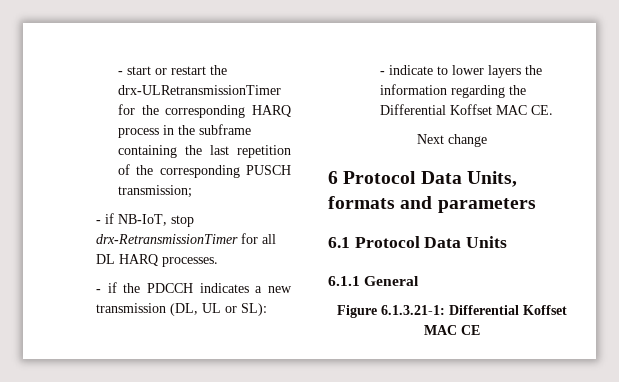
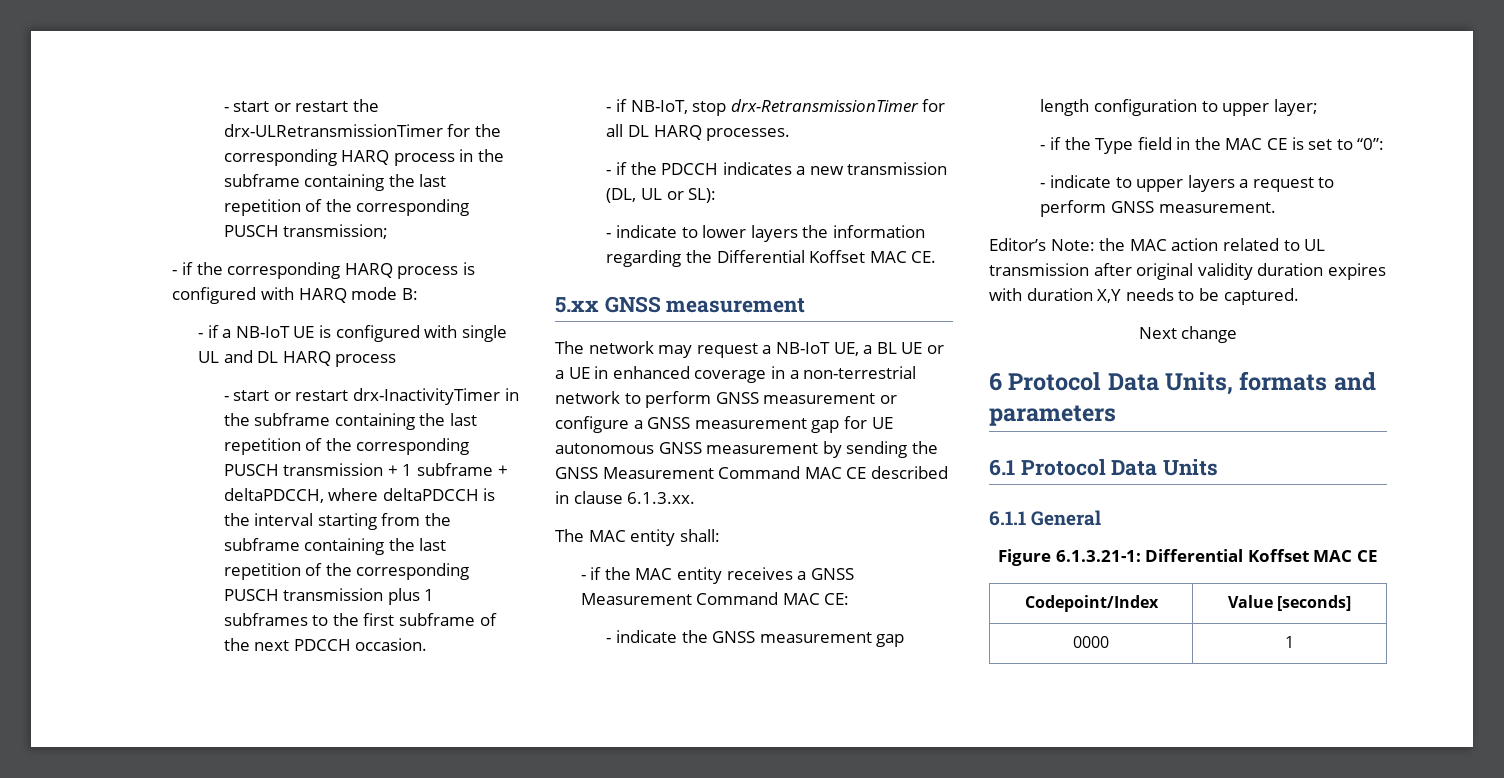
(193, 191) none -> [172,262,475,279] [172,287,418,304] [198,325,507,342] [198,350,397,367] [223,388,519,405] [223,413,478,430] [223,438,470,455] [223,463,508,476] [223,488,496,503] [223,513,452,530] [223,538,447,555] [223,563,470,580] [223,588,435,605] [223,613,497,626] [223,638,428,651] // - if the corresponding HARQ process is configured with HARQ mode B: // - if a NB-IoT UE is configured with single UL and DL HARQ process // - start or restart drx-InactivityTimer in the subframe containing the last repetition of the corresponding PUSCH transmission + 1 subframe + deltaPDCCH, where deltaPDCCH is the interval starting from the subframe containing the last repetition of the corresponding PUSCH transmission plus 1 subframes to the first subframe of the next PDCCH occasion.
(554, 110) none -> [555,296,806,313] [555,341,944,358] [555,366,917,383] [555,391,897,408] [555,416,893,433] [555,441,938,458] [555,466,948,479] [555,491,696,504] [555,529,720,546] [580,567,854,584] [580,592,850,605] [606,630,905,647] [1040,99,1318,116] [1040,137,1385,154] [1040,175,1335,192] [1040,200,1276,217] [989,238,1326,251] [989,263,1386,280] [989,288,1299,305] // 5.xx GNSS measurement // The network may request a NB-IoT UE, a BL UE or a UE in enhanced coverage in a non-terrestrial network to perform GNSS measurement or configure a GNSS measurement gap for UE autonomous GNSS measurement by sending the GNSS Measurement Command MAC CE described in clause 6.1.3.xx. // The MAC entity shall: // - if the MAC entity receives a GNSS Measurement Command MAC CE: // - indicate the GNSS measurement gap length configuration to upper layer; // - if the Type field in the MAC CE is set to “0”: // - indicate to upper layers a request to perform GNSS measurement. // Editor’s Note: the MAC action related to UL transmission after original validity duration expires with duration X,Y needs to be captured.
(480, 330) none -> [1024,595,1159,612] [1227,595,1352,611] [1073,636,1109,648] [1285,636,1294,648] // Codepoint/Index | Value [seconds] // 0000 | 1

